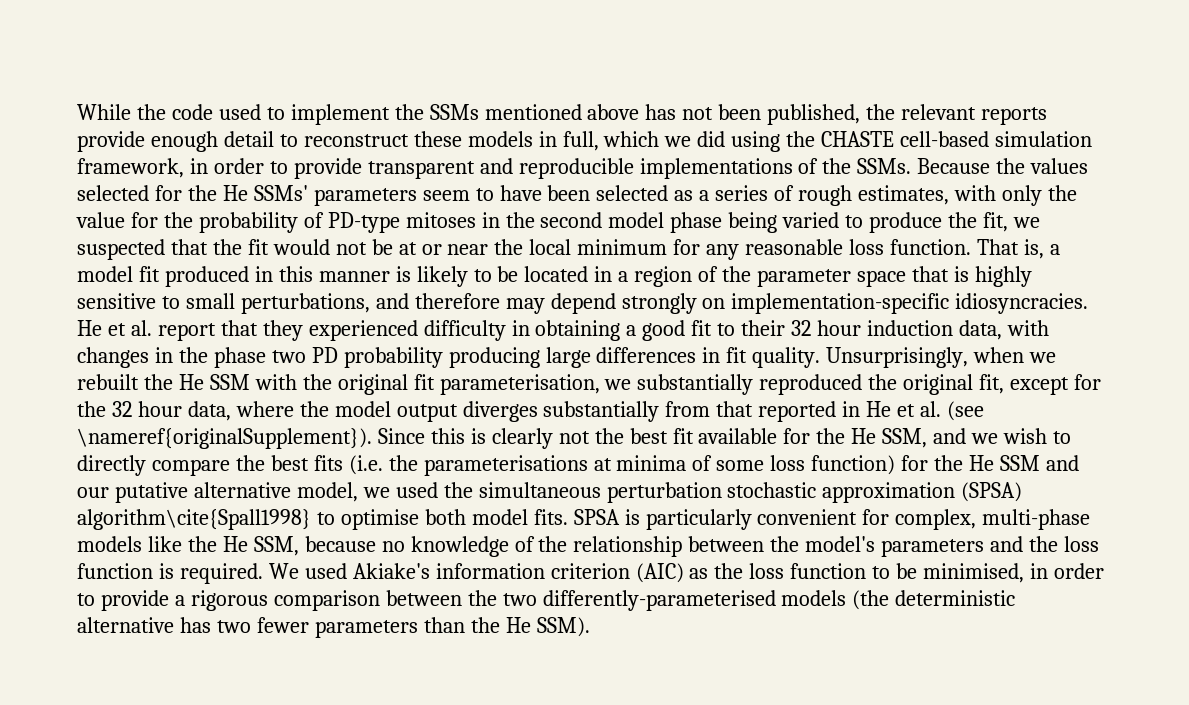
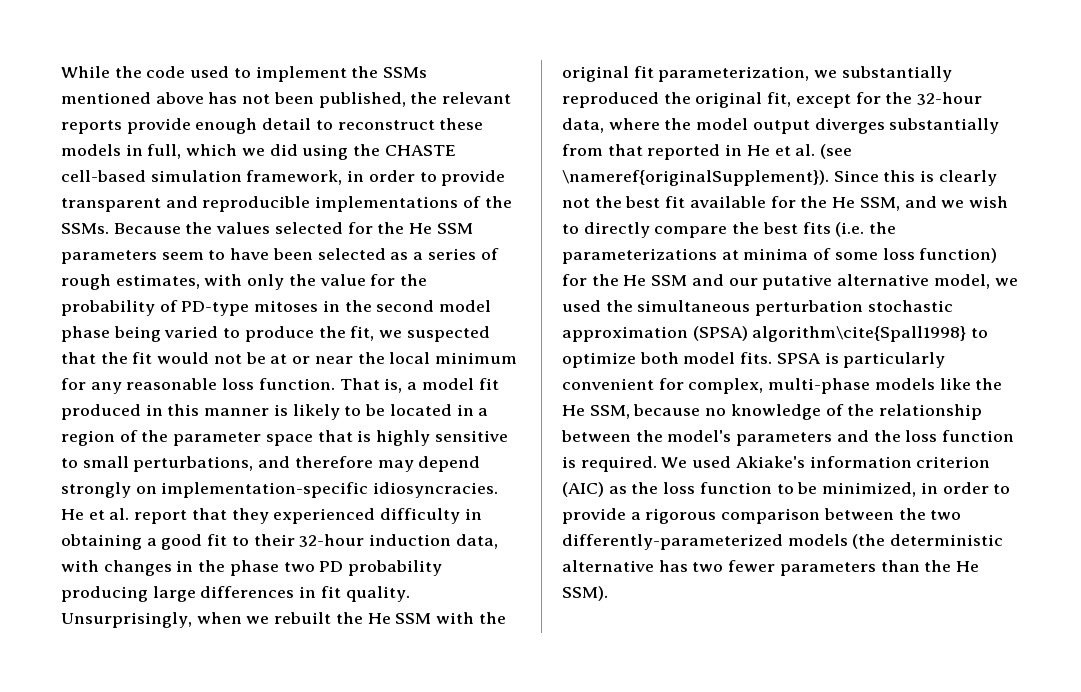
[253,185,308,201] SSMs' -> [436,223,473,234] SSM
[791,320,862,336] 32 hour -> [299,534,365,547] 32-hour
[439,374,600,395] parameterisation, -> [658,66,810,82] parameterization,
[111,401,182,417] 32 hour -> [917,92,983,105] 32-hour
[423,455,588,476] parameterisations -> [562,248,717,264] parameterizations
[340,509,419,530] optimise -> [562,352,636,368] optimize
[923,563,1025,583] minimised, -> [822,482,917,497] minimized,
[542,590,776,611] differently-parameterised -> [562,534,783,550] differently-parameterized

